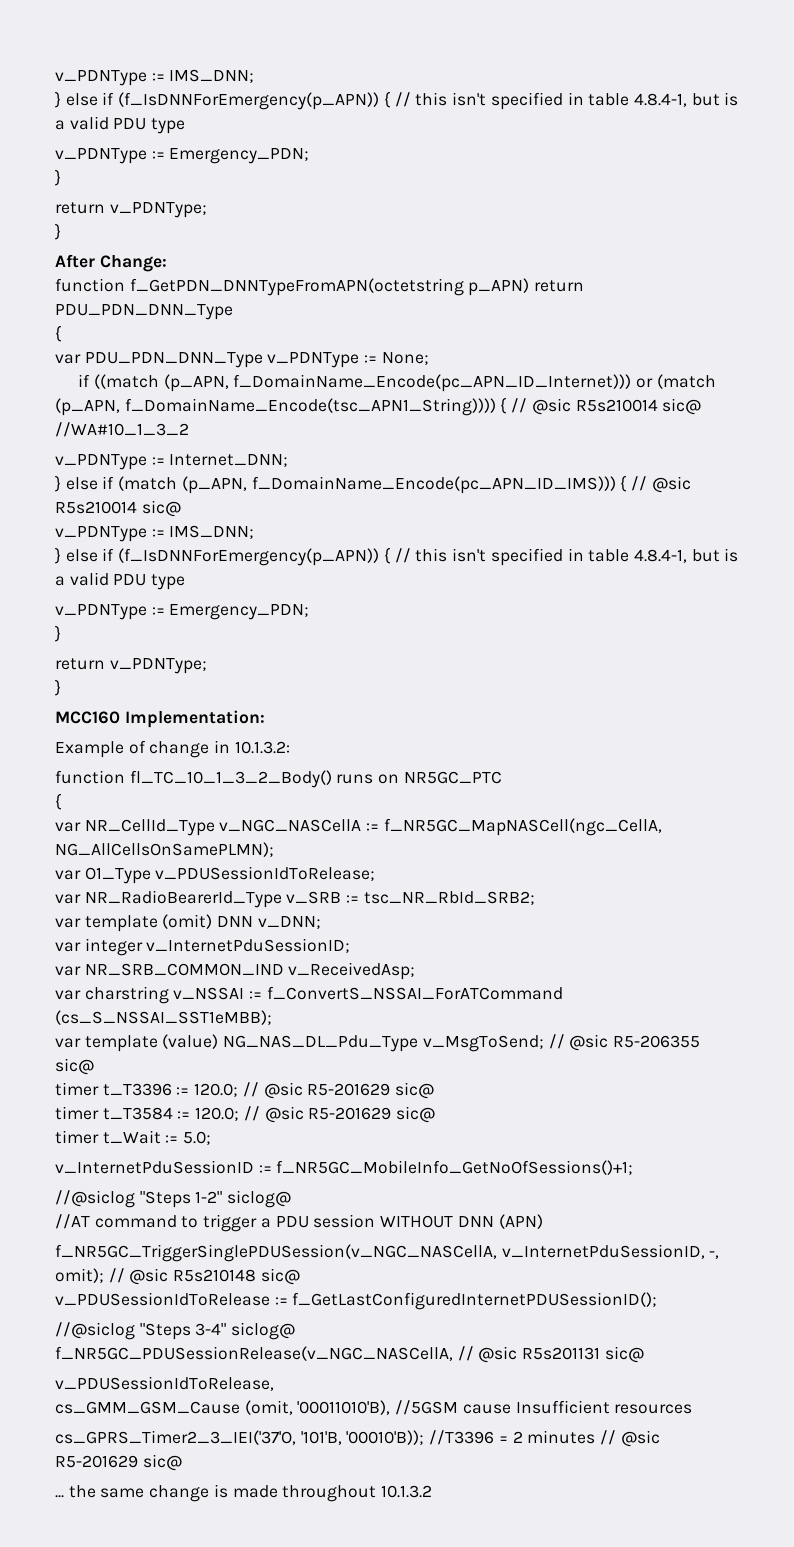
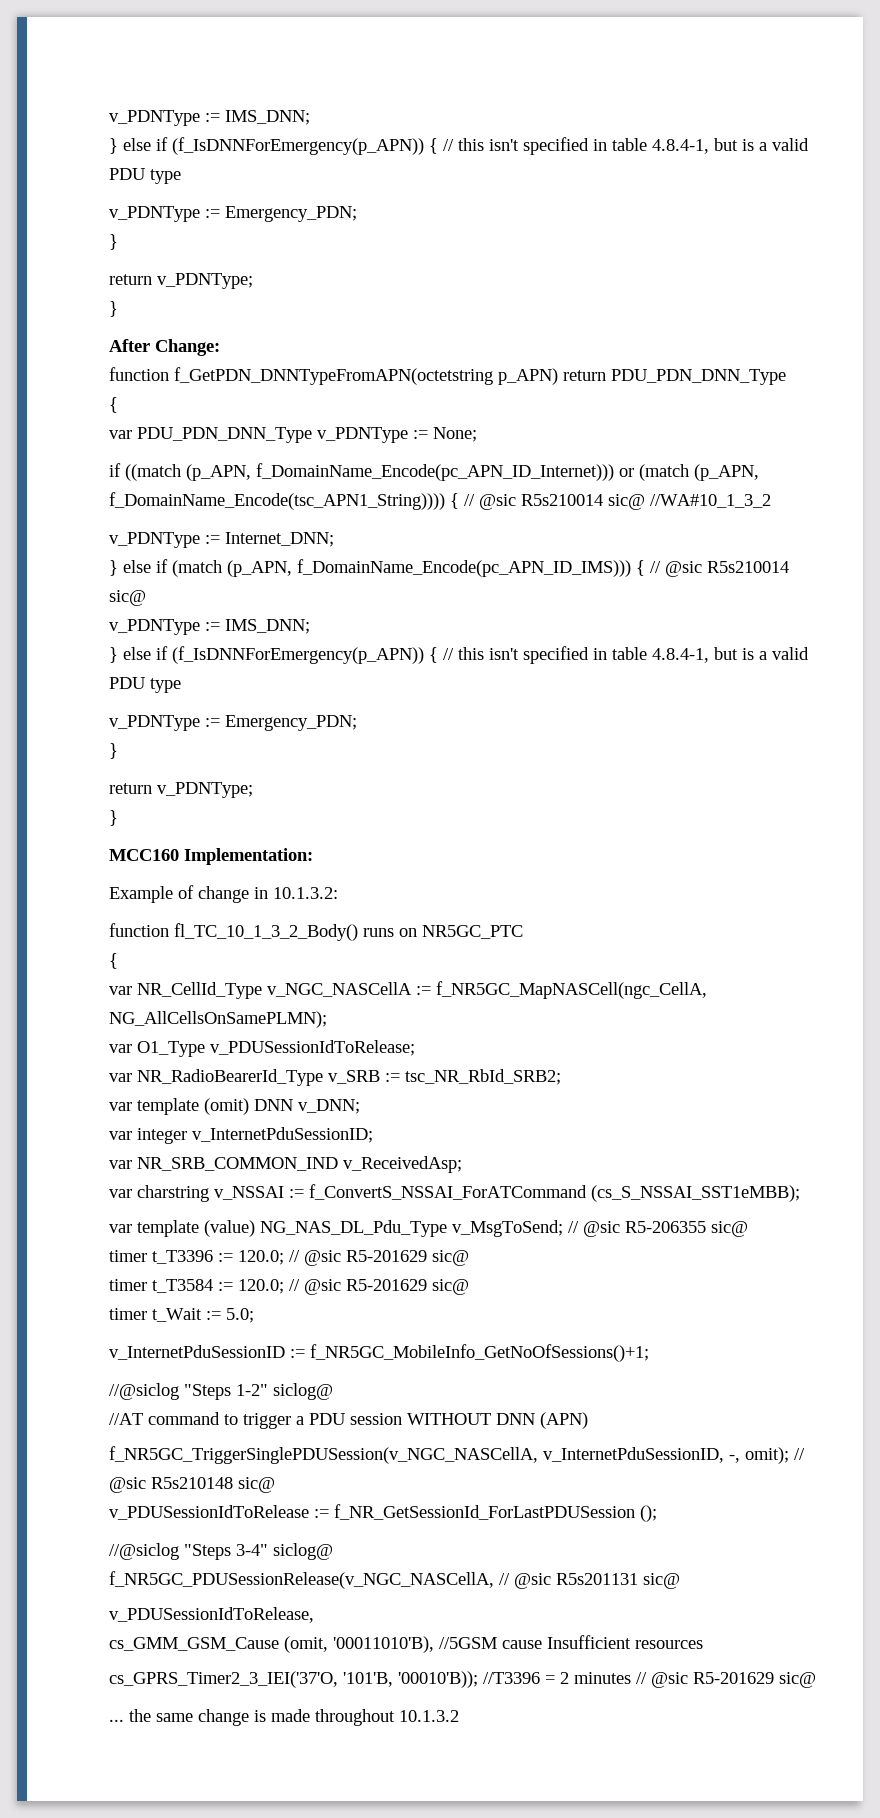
[292,1292,658,1310] f_GetLastConfiguredInternetPDUSessionID(); -> [334,1504,657,1522] f_NR_GetSessionId_ForLastPDUSession ();

